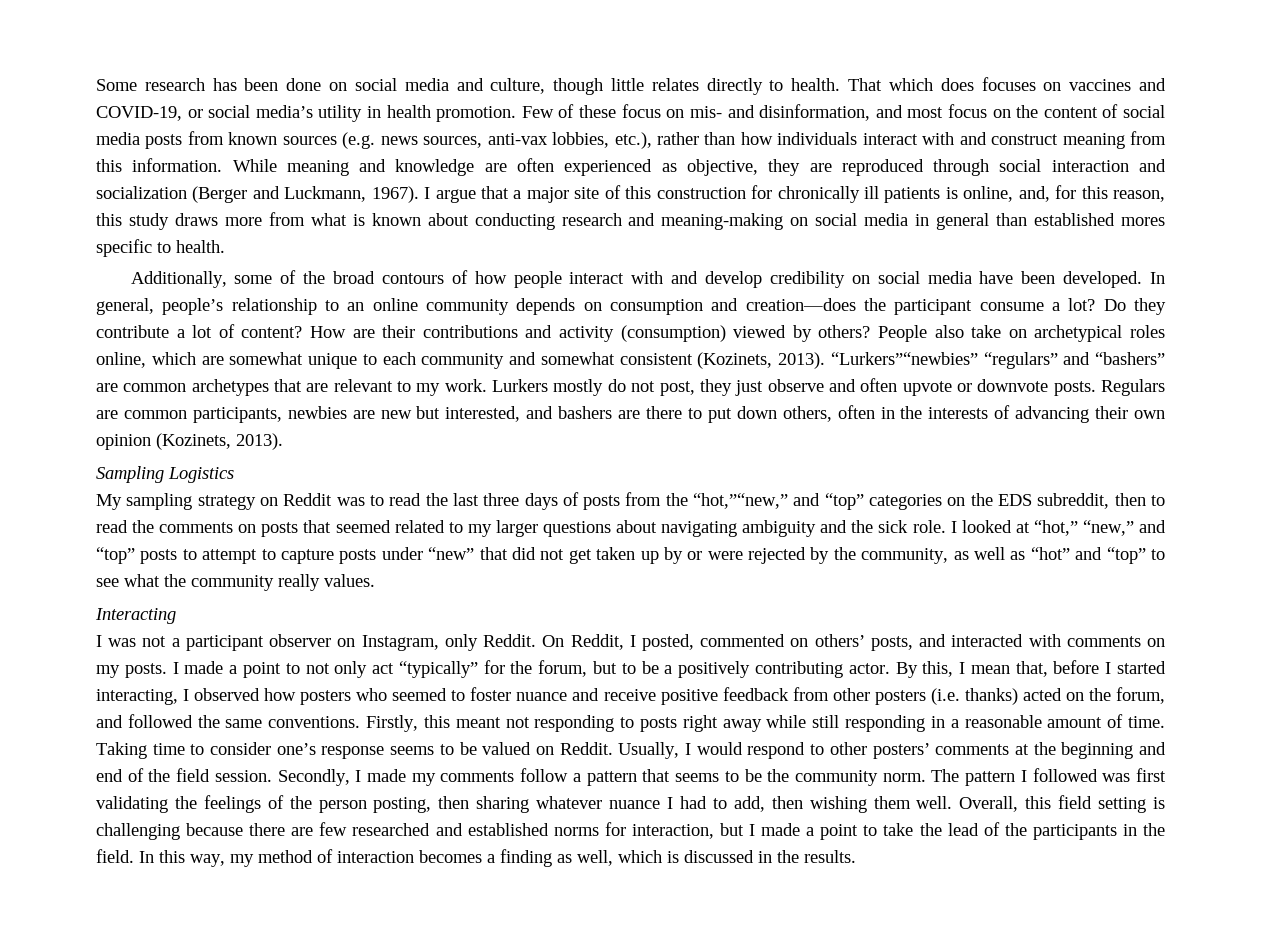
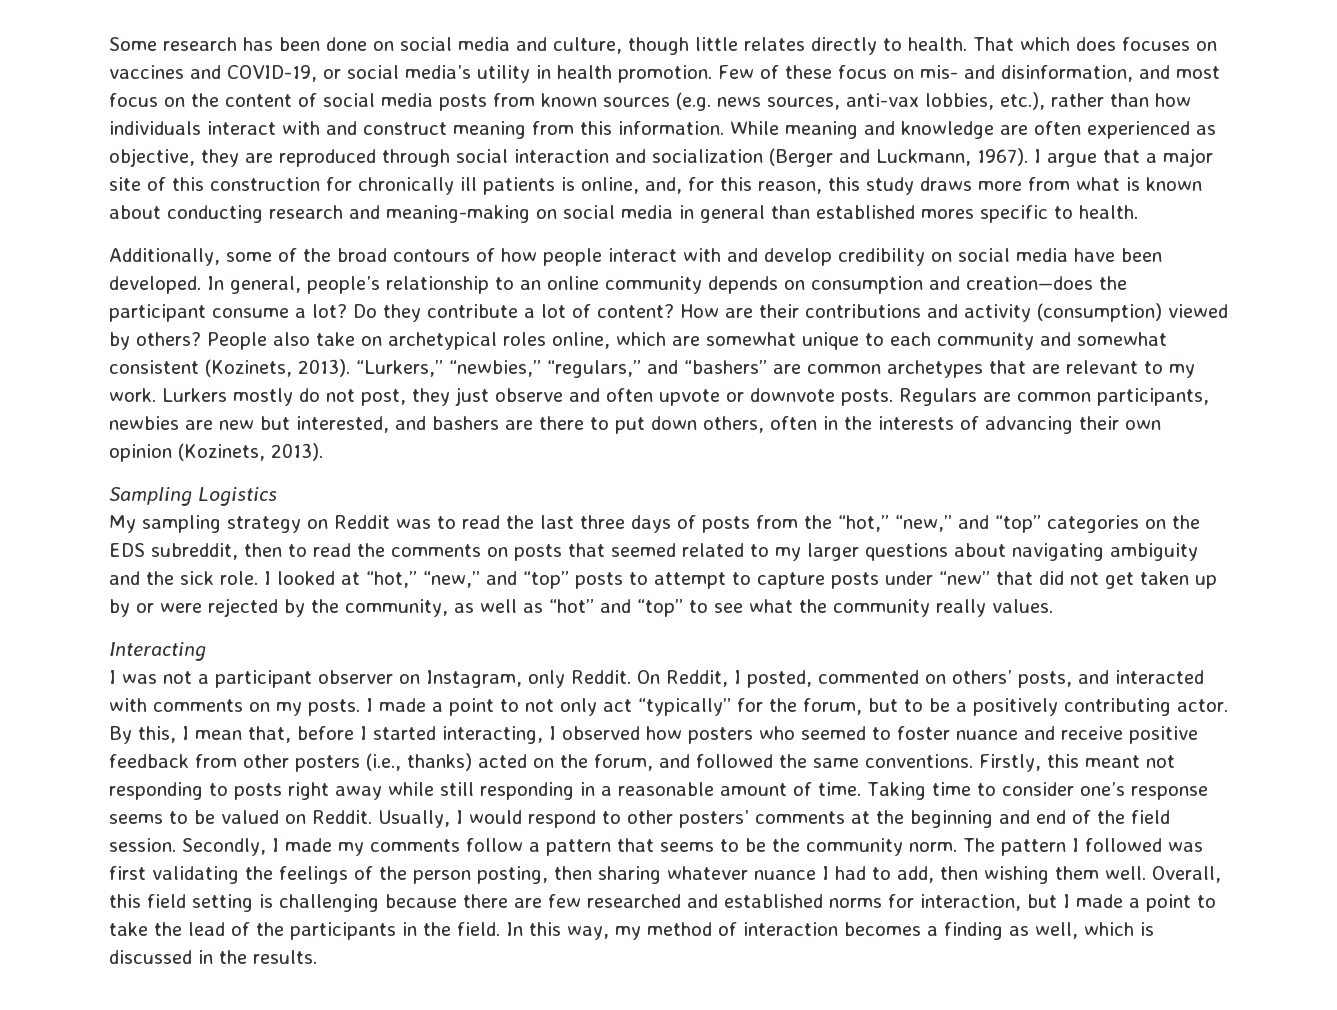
[830,352,1058,369] “Lurkers”“newbies” “regulars” -> [356,360,641,378] “Lurkers,” “newbies,” “regulars,”
[693,493,789,509] “hot,”“new,” -> [838,515,952,532] “hot,” “new,”
[930,688,960,705] (i.e. -> [366,753,401,771] (i.e.,

